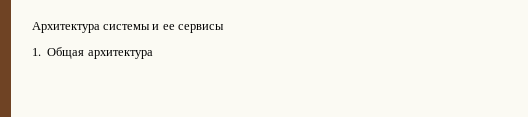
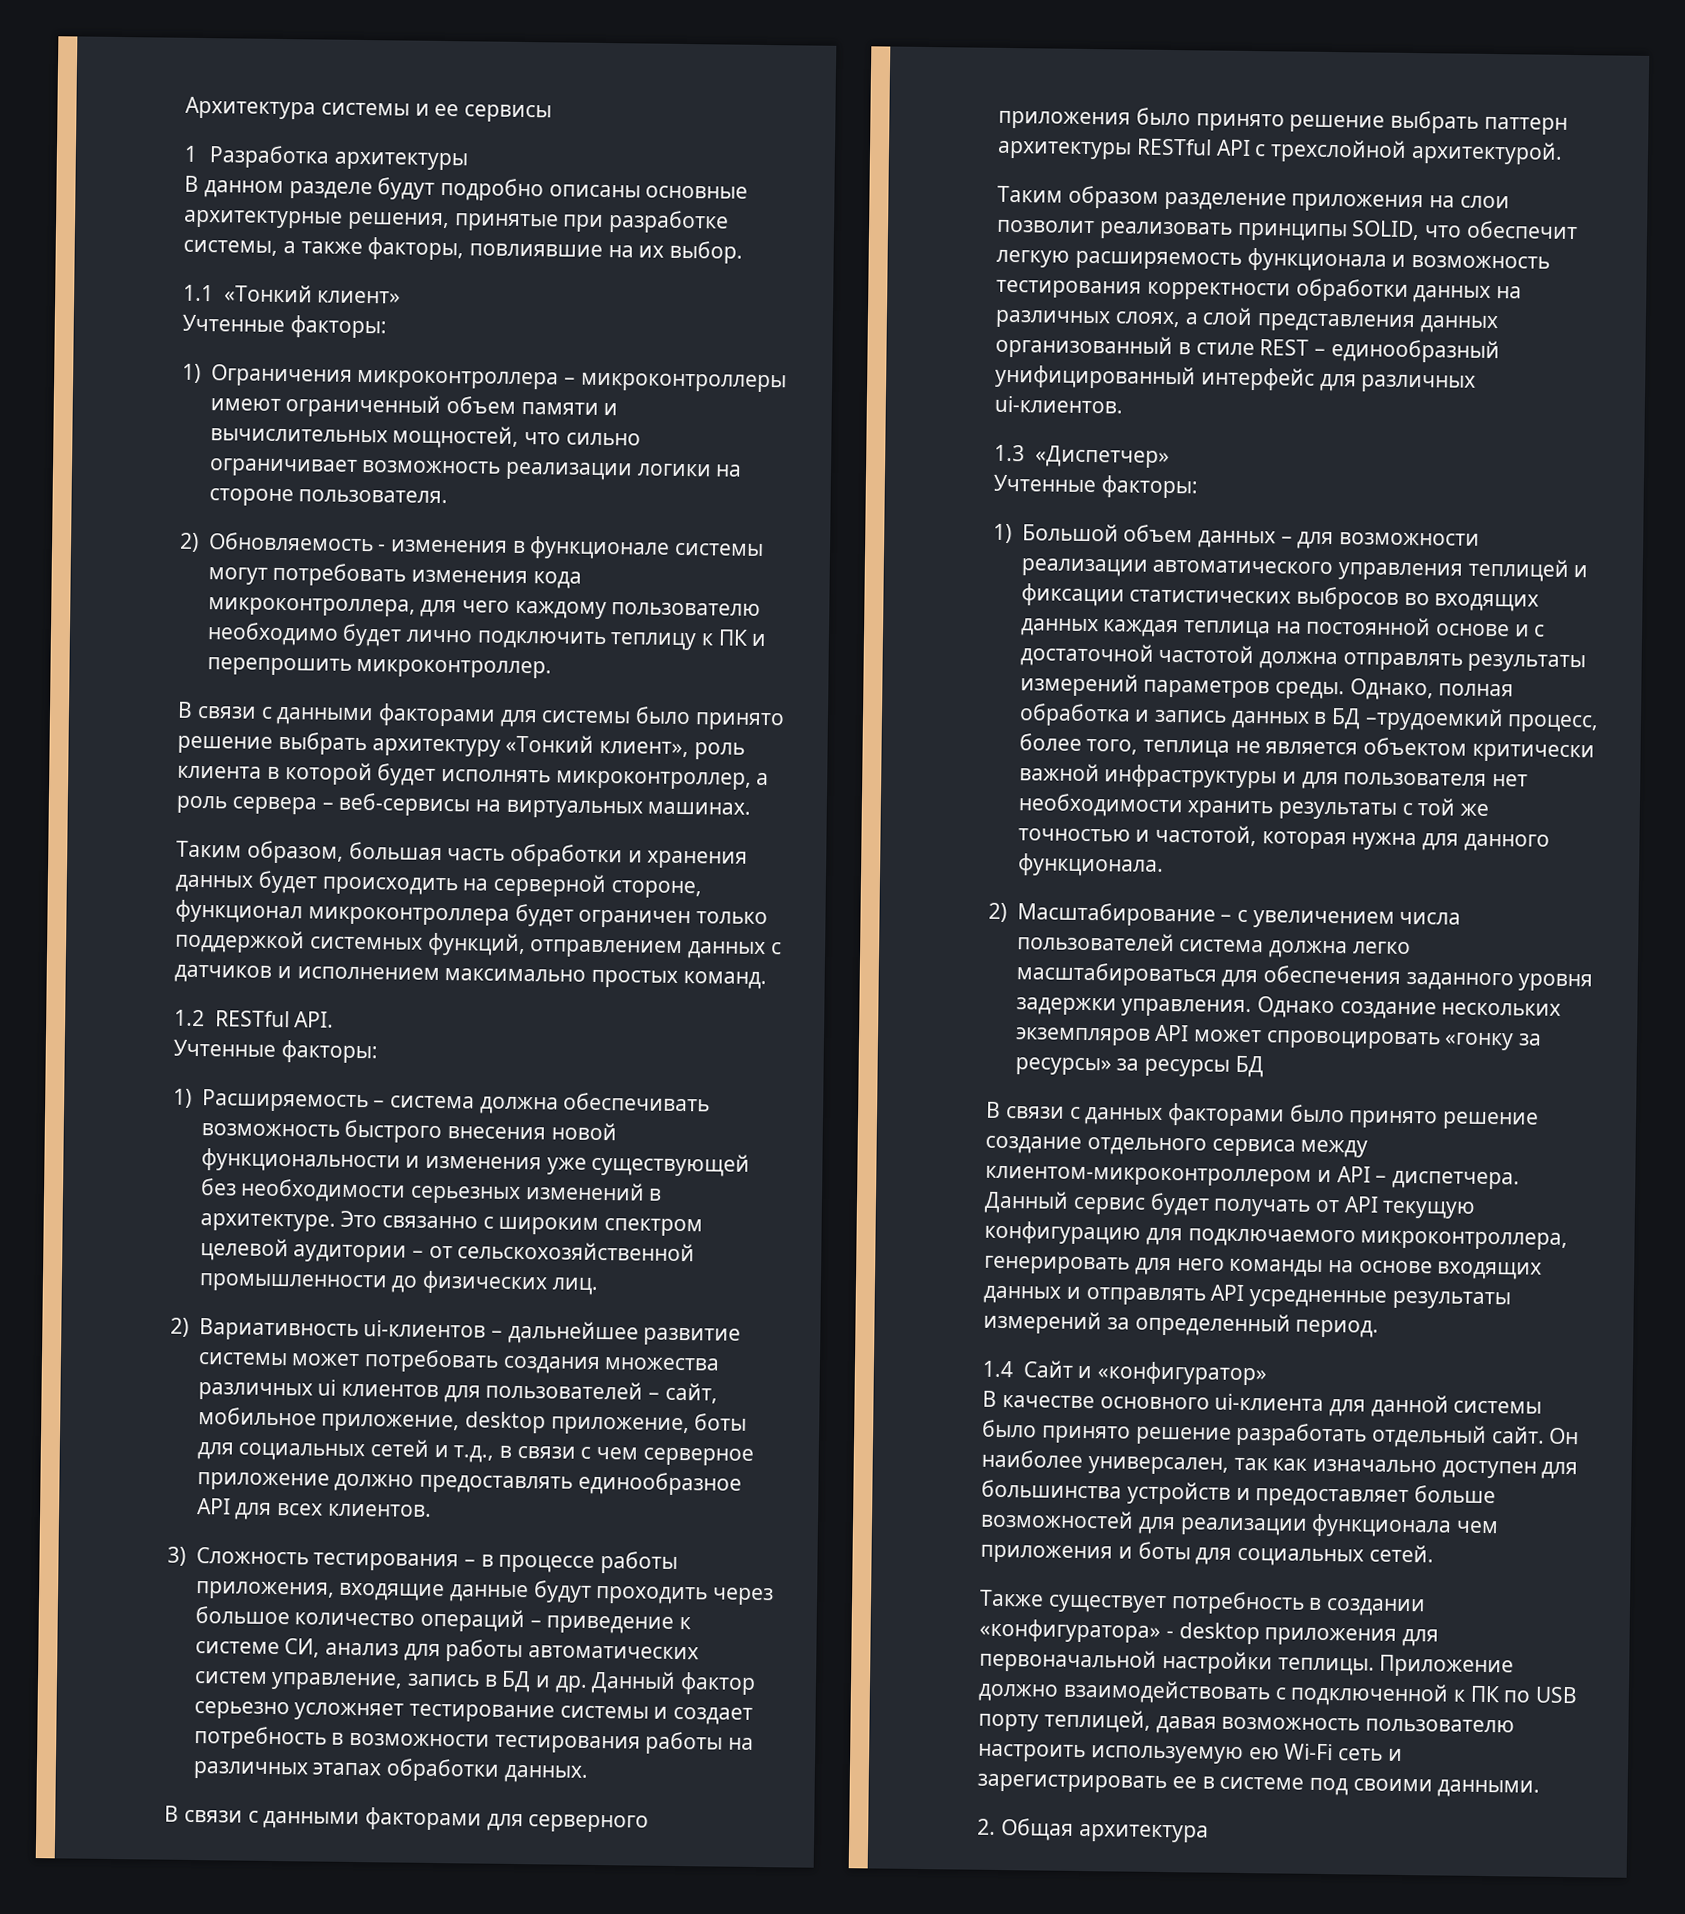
[31,48,41,56] 1. -> [184,145,469,171] [184,175,749,202] [183,209,729,234] [183,237,743,264] [183,284,402,304] [182,314,387,339] [182,363,787,393] [209,394,619,418] [209,425,641,449] [208,458,743,481] [208,488,449,507] [179,532,765,560] [207,562,582,589] [207,597,762,620] [206,622,767,651] [206,657,553,679] [177,701,785,731] [177,731,745,760] [177,762,770,790] [176,792,752,819] [176,840,749,869] [175,870,702,899] [175,899,768,929] [175,929,782,960] [174,964,767,990] [174,1009,335,1028] [173,1039,378,1064] [173,1088,711,1115] [200,1119,617,1144] [200,1148,751,1177] [200,1178,663,1205] [199,1210,704,1237] [199,1238,696,1263] [198,1270,599,1295] [170,1317,742,1346] [197,1349,721,1375] [197,1379,718,1404] [197,1407,748,1436] [196,1439,754,1466] [196,1471,742,1496] [196,1498,432,1520] [167,1546,679,1575] [195,1580,775,1606] [194,1606,692,1634] [194,1638,700,1663] [193,1670,757,1695] [193,1701,754,1725] [193,1726,755,1755] [192,1758,588,1783] [164,1805,650,1833] [998,107,1568,135] [997,138,1563,165] [997,185,1510,213] [996,219,1578,242] [996,247,1550,272] [996,278,1522,303] [995,307,1498,334] [995,334,1500,364] [995,364,1477,393] [994,395,1124,414] [994,444,1170,469] [993,474,1198,499] [993,523,1481,550] [1020,558,1589,582] [1020,583,1540,612] [1020,616,1546,639] [1019,643,1587,673] [1019,673,1515,701] [1018,703,1600,733] [1018,733,1595,763] [1018,763,1529,790] [1017,793,1490,820] [1017,824,1550,852] [1017,853,1164,877] [988,902,1462,929] [1016,932,1411,959] [1015,962,1594,992] [1015,996,1562,1020] [1014,1024,1543,1051] [1014,1055,1264,1078] [986,1101,1539,1130] [985,1135,1369,1158] [985,1165,1520,1190] [984,1190,1477,1219] [984,1220,1569,1251] [984,1255,1543,1280] [983,1284,1511,1310] [983,1310,1380,1338] [982,1360,1268,1386] [982,1390,1543,1418] [982,1419,1580,1449] [981,1449,1579,1480] [981,1479,1496,1508] [980,1509,1499,1538] [980,1541,1434,1567] [979,1589,1426,1617] [979,1618,1439,1647] [979,1648,1515,1678] [978,1679,1578,1707] [978,1709,1515,1734] [978,1743,1403,1765] [977,1773,1541,1798] [977,1818,997,1835] 1 Разработка архитектуры // В данном разделе будут подробно описаны основные архитектурные решения, принятые при разработке системы, а также факторы, повлиявшие на их выбор. // 1.1 «Тонкий клиент» // Учтенные факторы: // 1) Ограничения микроконтроллера – микроконтроллеры имеют ограниченный объем памяти и вычислительных мощностей, что сильно ограничивает возможность реализации логики на стороне пользователя. // 2) Обновляемость - изменения в функционале системы могут потребовать изменения кода микроконтроллера, для чего каждому пользователю необходимо будет лично подключить теплицу к ПК и перепрошить микроконтроллер. // В связи с данными факторами для системы было принято решение выбрать архитектуру «Тонкий клиент», роль клиента в которой будет исполнять микроконтроллер, а роль сервера – веб-сервисы на виртуальных машинах. // Таким образом, большая часть обработки и хранения данных будет происходить на серверной стороне, функционал микроконтроллера будет ограничен только поддержкой системных функций, отправлением данных с датчиков и исполнением максимально простых команд. // 1.2 RESTful API. // Учтенные факторы: // 1) Расширяемость – система должна обеспечивать возможность быстрого внесения новой функциональности и изменения уже существующей без необходимости серьезных изменений в архитектуре. Это связанно с широким спектром целевой аудитории – от сельскохозяйственной промышленности до физических лиц. // 2) Вариативность ui-клиентов – дальнейшее развитие системы может потребовать создания множества различных ui клиентов для пользователей – сайт, мобильное приложение, desktop приложение, боты для социальных сетей и т.д., в связи с чем серверное приложение должно предоставлять единообразное API для всех клиентов. // 3) Сложность тестирования – в процессе работы приложения, входящие данные будут проходить через большое количество операций – приведение к системе СИ, анализ для работы автоматических систем управление, запись в БД и др. Данный фактор серьезно усложняет тестирование системы и создает потребность в возможности тестирования работы на различных этапах обработки данных. // В связи с данными факторами для серверного приложения было принято решение выбрать паттерн архитектуры RESTful API c трехслойной архитектурой. // Таким образом разделение приложения на слои позволит реализовать принципы SOLID, что обеспечит легкую расширяемость функционала и возможность тестирования корректности обработки данных на различных слоях, а слой представления данных организованный в стиле REST – единообразный унифицированный интерфейс для различных ui-клиентов. // 1.3 «Диспетчер» // Учтенные факторы: // 1) Большой объем данных – для возможности реализации автоматического управления теплицей и фиксации статистических выбросов во входящих данных каждая теплица на постоянной основе и с достаточной частотой должна отправлять результаты измерений параметров среды. Однако, полная обработка и запись данных в БД –трудоемкий процесс, более того, теплица не является объектом критически важной инфраструктуры и для пользователя нет необходимости хранить результаты с той же точностью и частотой, которая нужна для данного функционала. // 2) Масштабирование – с увеличением числа пользователей система должна легко масштабироваться для обеспечения заданного уровня задержки управления. Однако создание нескольких экземпляров API может спровоцировать «гонку за ресурсы» за ресурсы БД // В связи с данных факторами было принято решение создание отдельного сервиса между клиентом-микроконтроллером и API – диспетчера. Данный сервис будет получать от API текущую конфигурацию для подключаемого микроконтроллера, генерировать для него команды на основе входящих данных и отправлять API усредненные результаты измерений за определенный период. // 1.4 Сайт и «конфигуратор» // В качестве основного ui-клиента для данной системы было принято решение разработать отдельный сайт. Он наиболее универсален, так как изначально доступен для большинства устройств и предоставляет больше возможностей для реализации функционала чем приложения и боты для социальных сетей. // Также существует потребность в создании «конфигуратора» - desktop приложения для первоначальной настройки теплицы. Приложение должно взаимодействовать с подключенной к ПК по USB порту теплицей, давая возможность пользователю настроить используемую ею Wi-Fi сеть и зарегистрировать ее в системе под своими данными. // 2.

